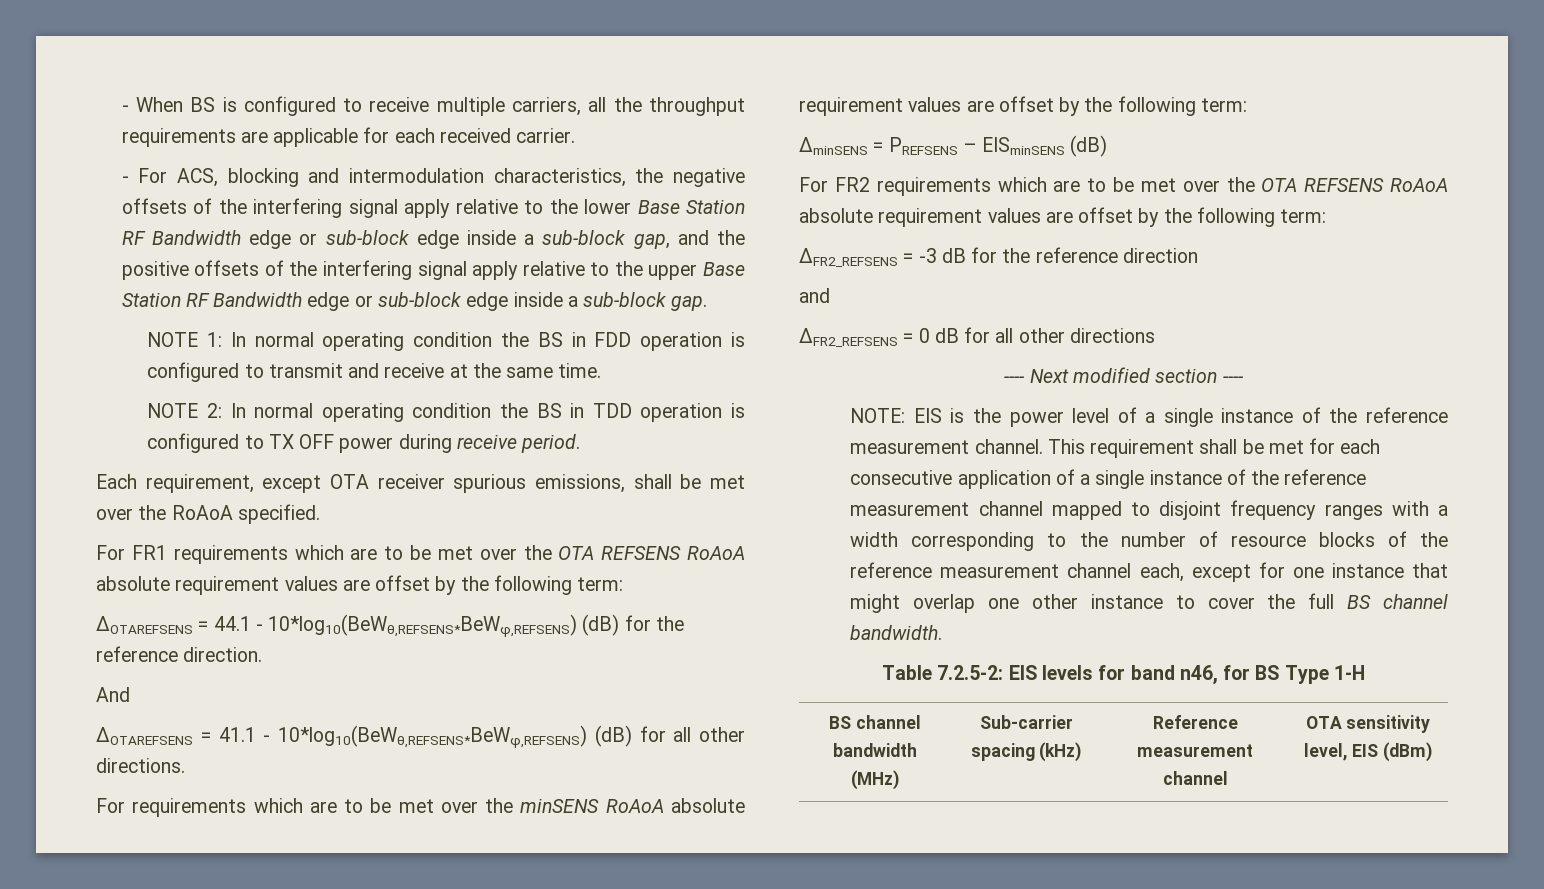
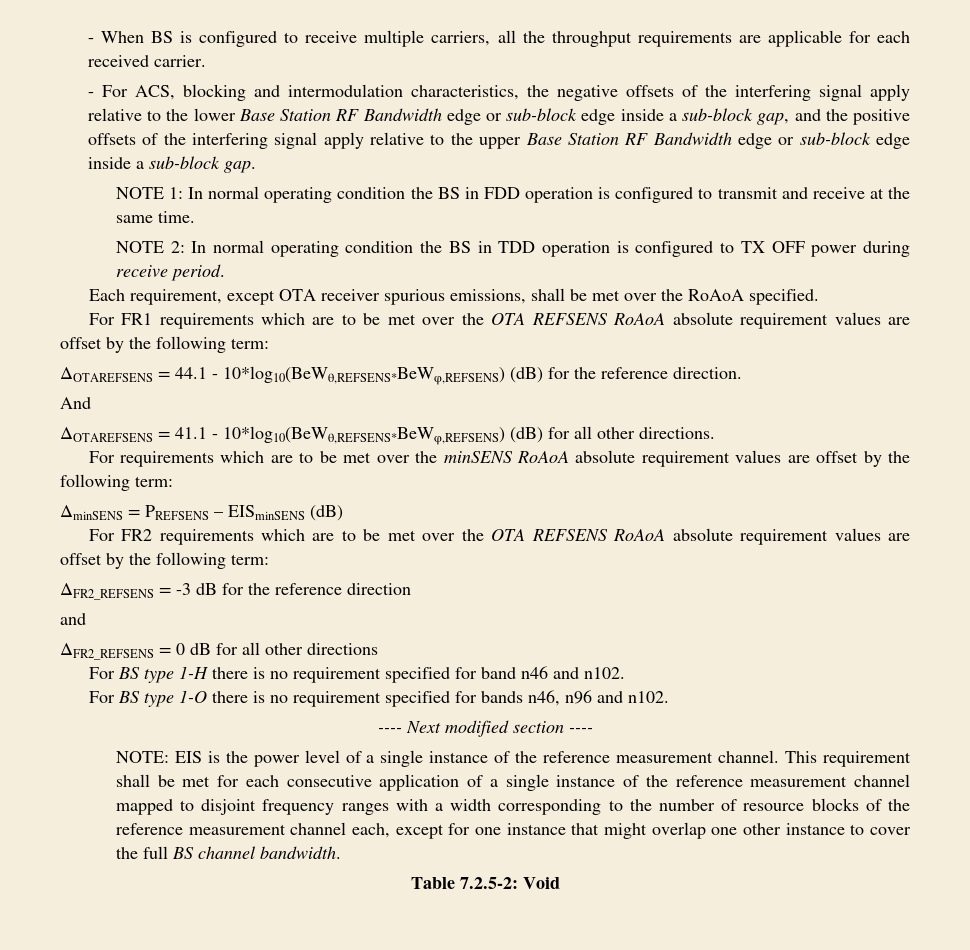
(1155, 335) none -> [88,666,625,683] [88,690,669,707] // For BS type 1-H there is no requirement specified for band n46 and n102. // For BS type 1-O there is no requirement specified for bands n46, n96 and n102.
[1008,665,1365,685] [829,715,921,729] [833,743,917,757] [851,770,899,790] [979,715,1073,729] [970,742,1082,762] [1152,715,1238,729] [1137,744,1253,757] [1162,771,1228,785] [1305,715,1431,733] [1304,742,1432,762] EIS levels for band n46, for BS Type 1-H // BS channel bandwidth (MHz) | Sub-carrier spacing (kHz) | Reference measurement channel | OTA sensitivity level, EIS (dBm) -> [522,877,560,889] Void

